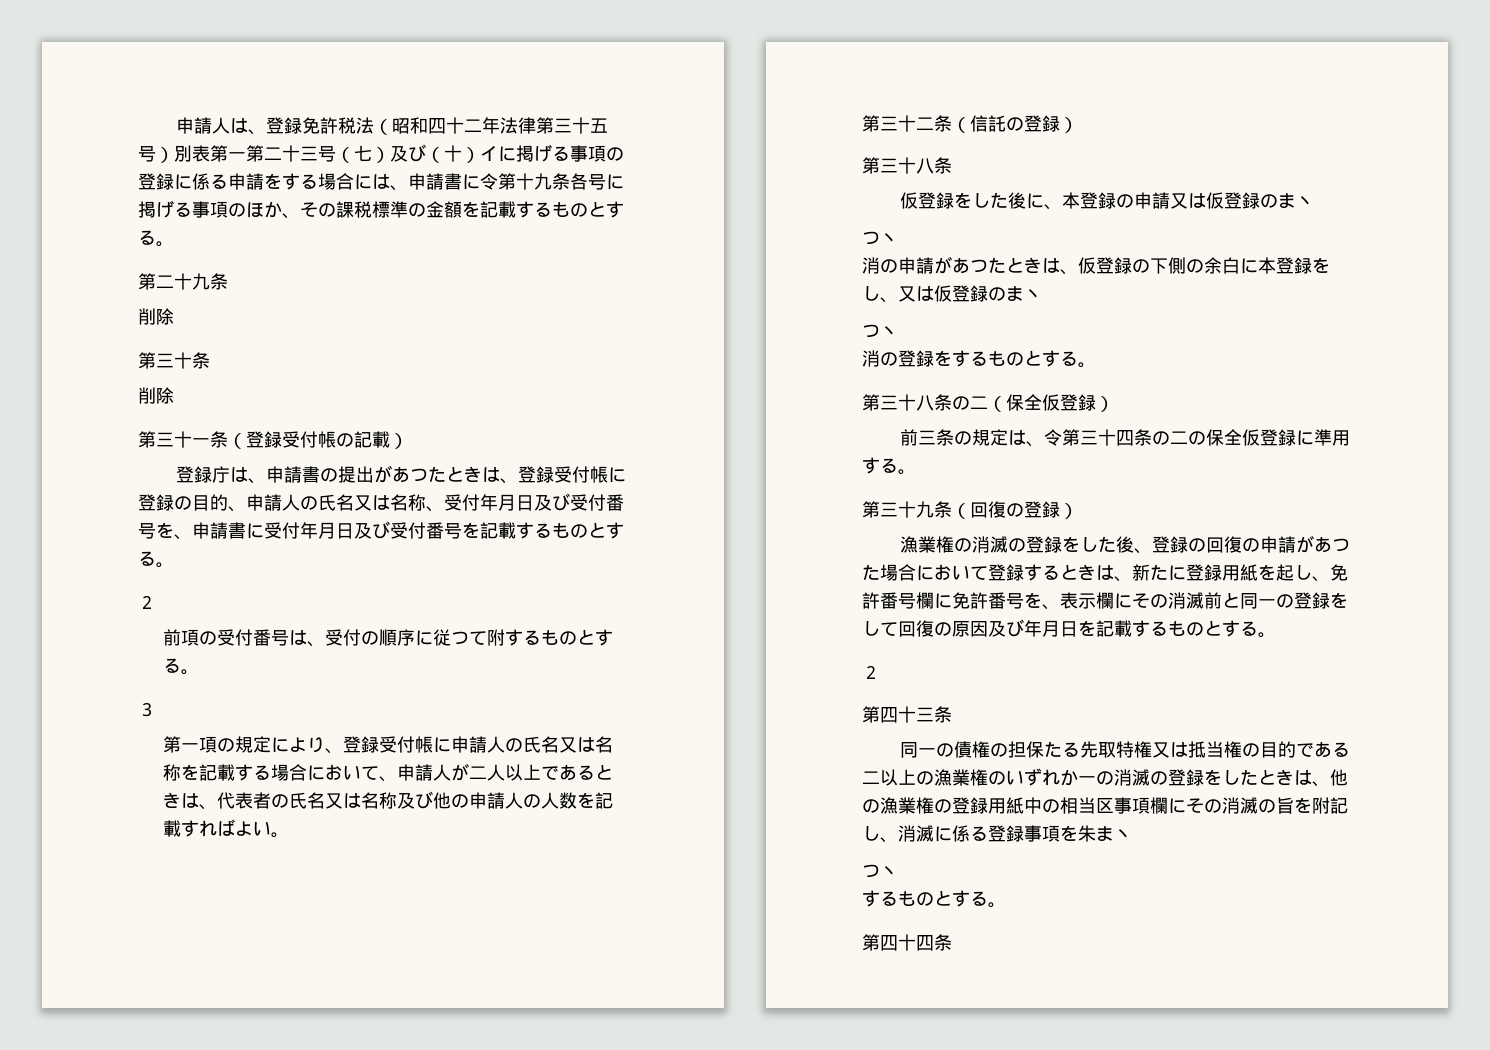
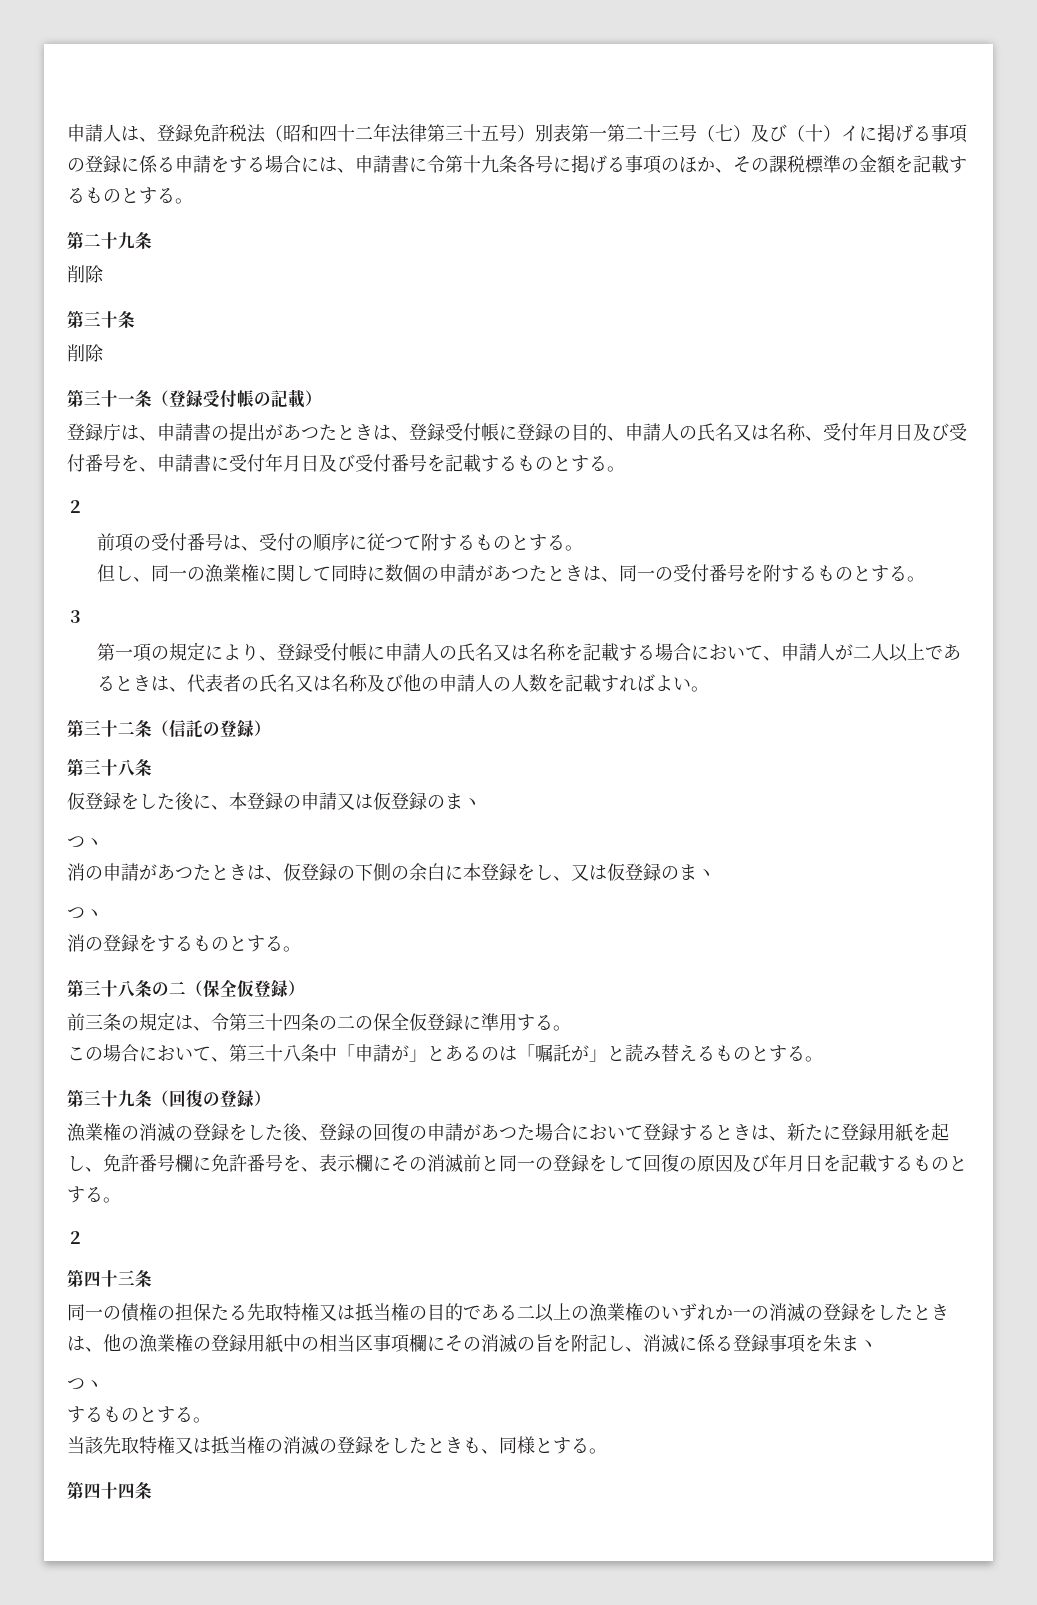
(200, 672) none -> [97,564,926,583] // 但し、同一の漁業権に関して同時に数個の申請があつたときは、同一の受付番号を附するものとする。
(916, 472) none -> [67,1044,823,1062] // この場合において、第三十八条中「申請が」とあるのは「嘱託が」と読み替えるものとする。
(1006, 905) none -> [67,1436,607,1455] // 当該先取特権又は抵当権の消滅の登録をしたときも、同様とする。

